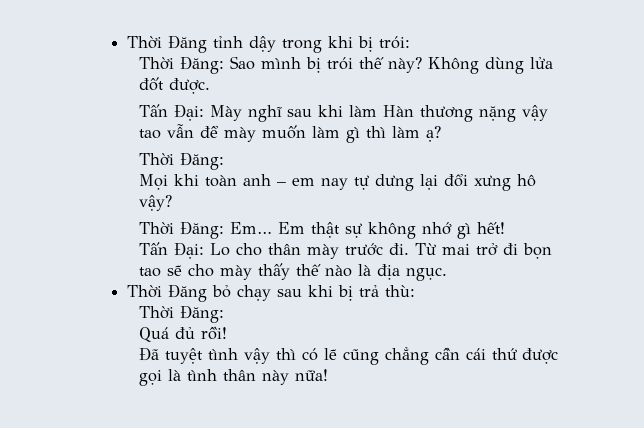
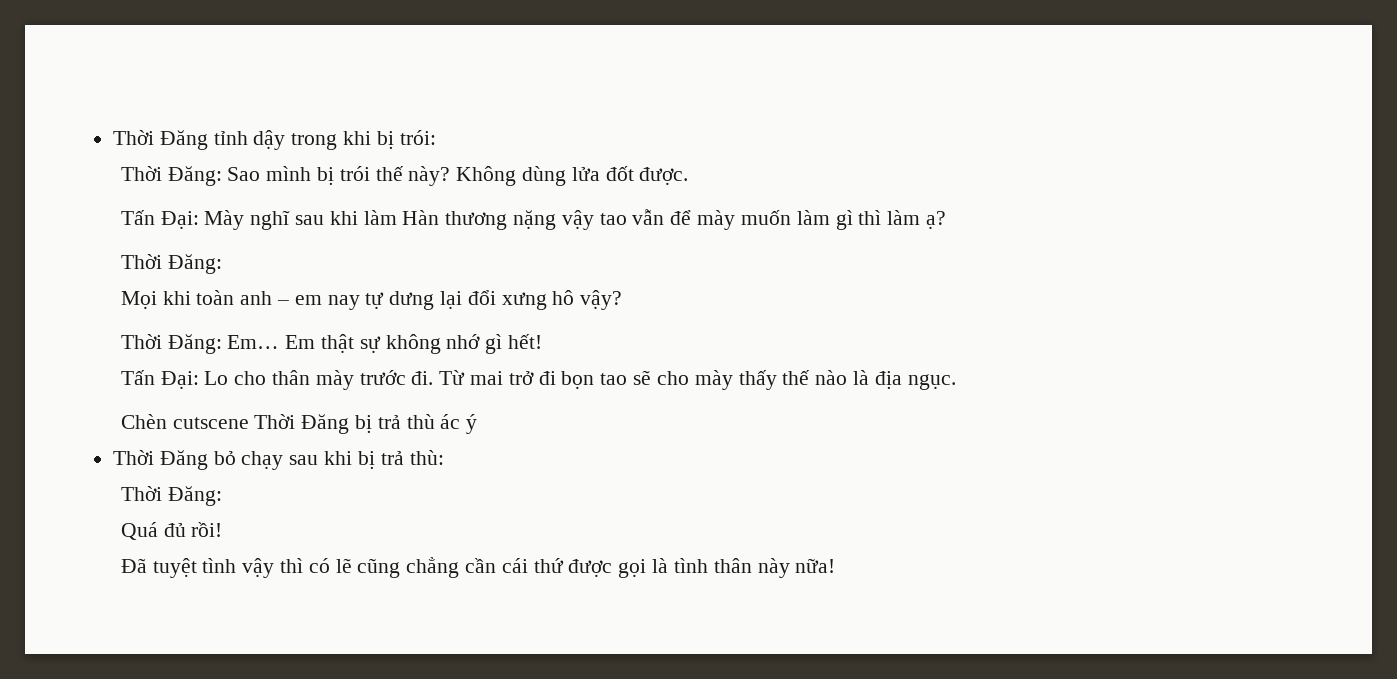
(448, 274) none -> [120,414,478,434] // Chèn cutscene Thời Đăng bị trả thù ác ý

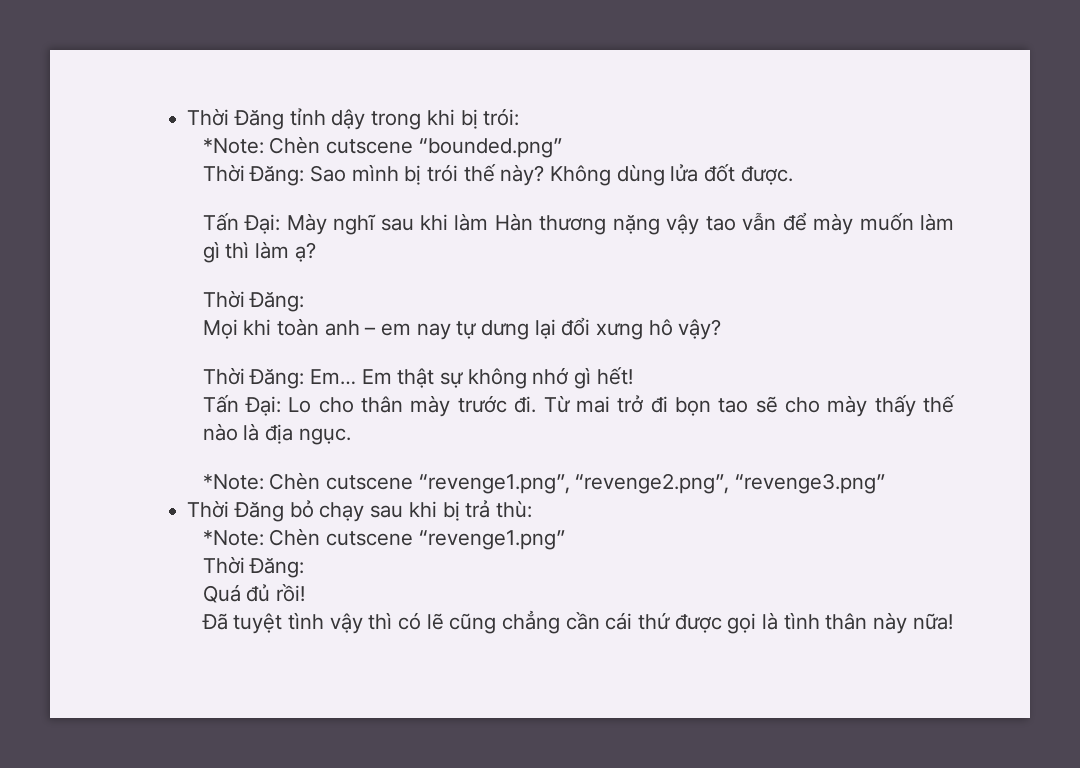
(436, 137) none -> [202,136,562,158] // *Note: Chèn cutscene “bounded.png”
[120,414,478,434] Chèn cutscene Thời Đăng bị trả thù ác ý -> [202,472,886,494] *Note: Chèn cutscene “revenge1.png”, “revenge2.png”, “revenge3.png”
(444, 457) none -> [202,528,565,550] // *Note: Chèn cutscene “revenge1.png”

